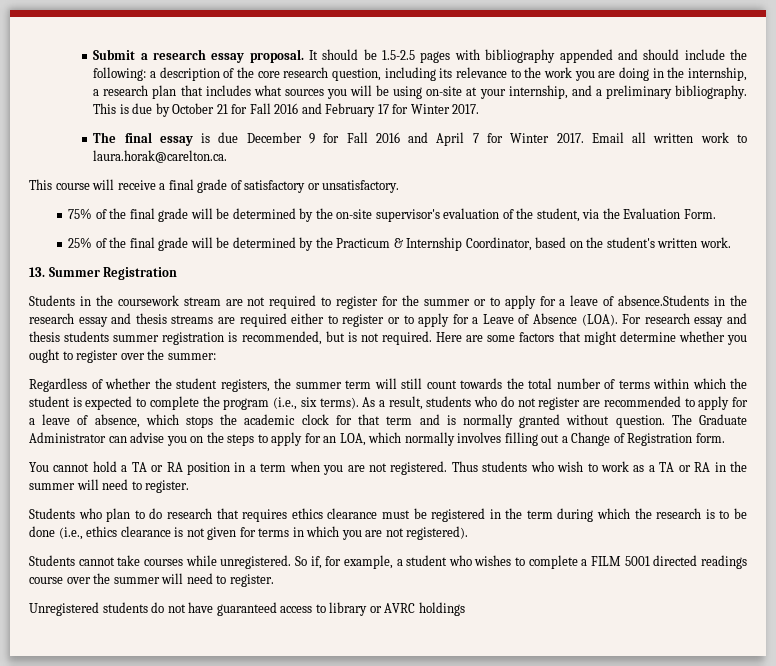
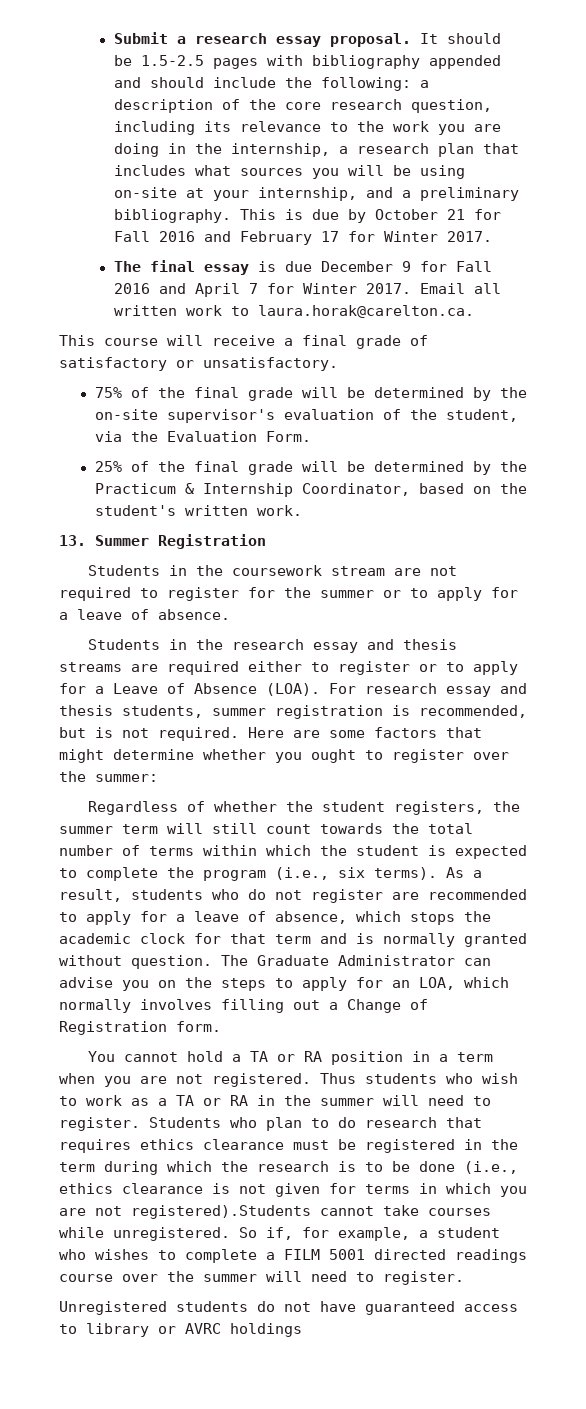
[618,295,710,306] absence.Students -> [158,609,230,620] [87,639,160,650] absence. // Students
[64,331,110,342] students -> [122,705,203,718] students,
(190, 486) // -> (140, 1124) none
[406,526,469,540] [29,555,75,566] registered). // Students -> [131,1205,311,1219] registered).Students

